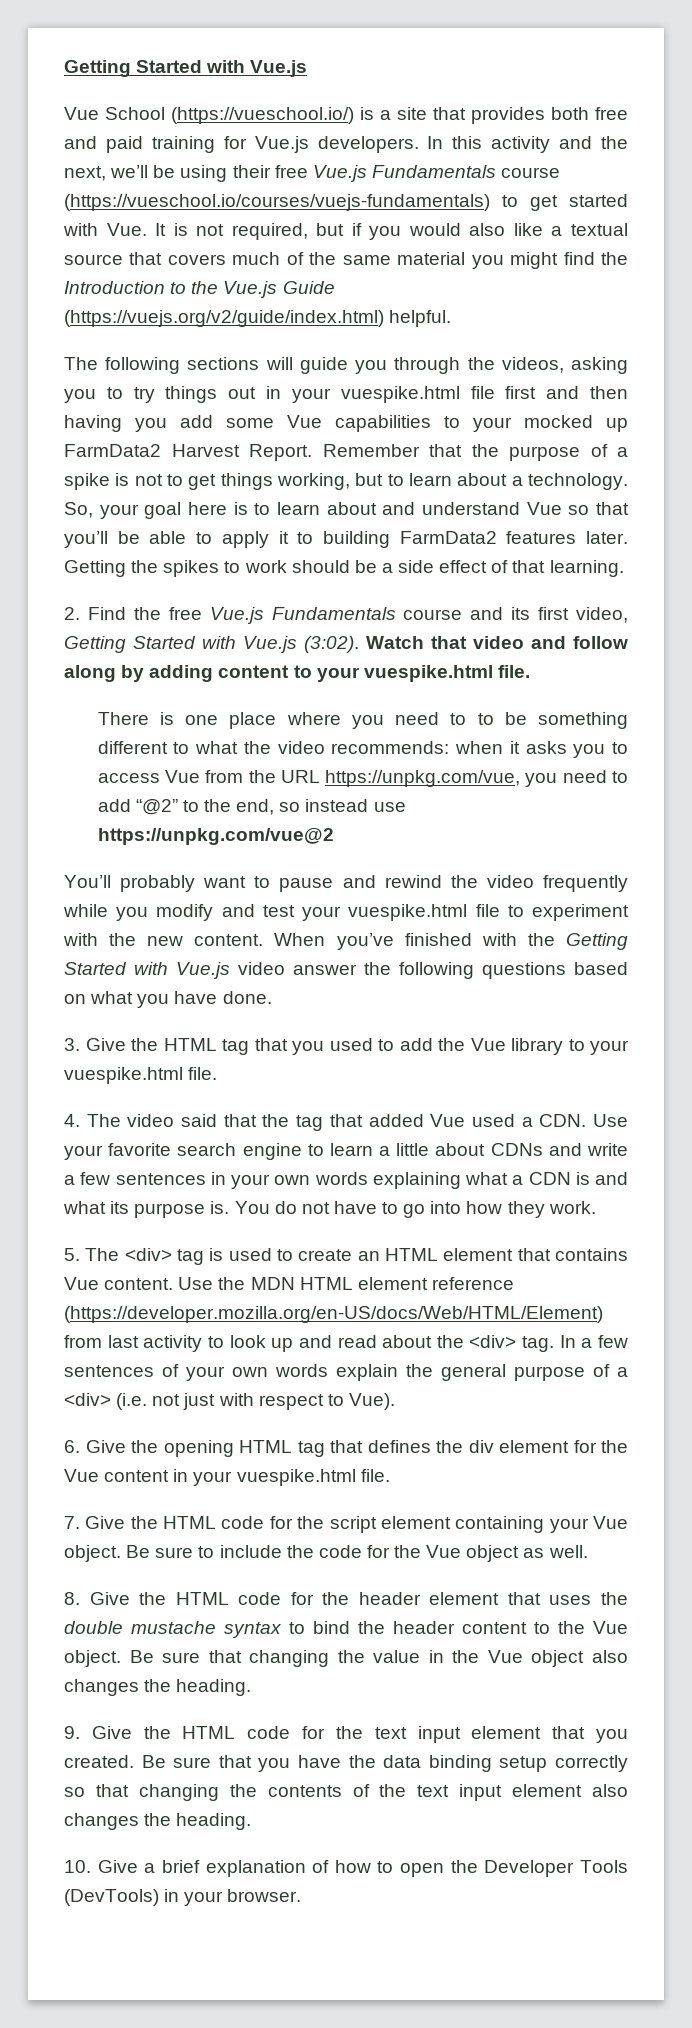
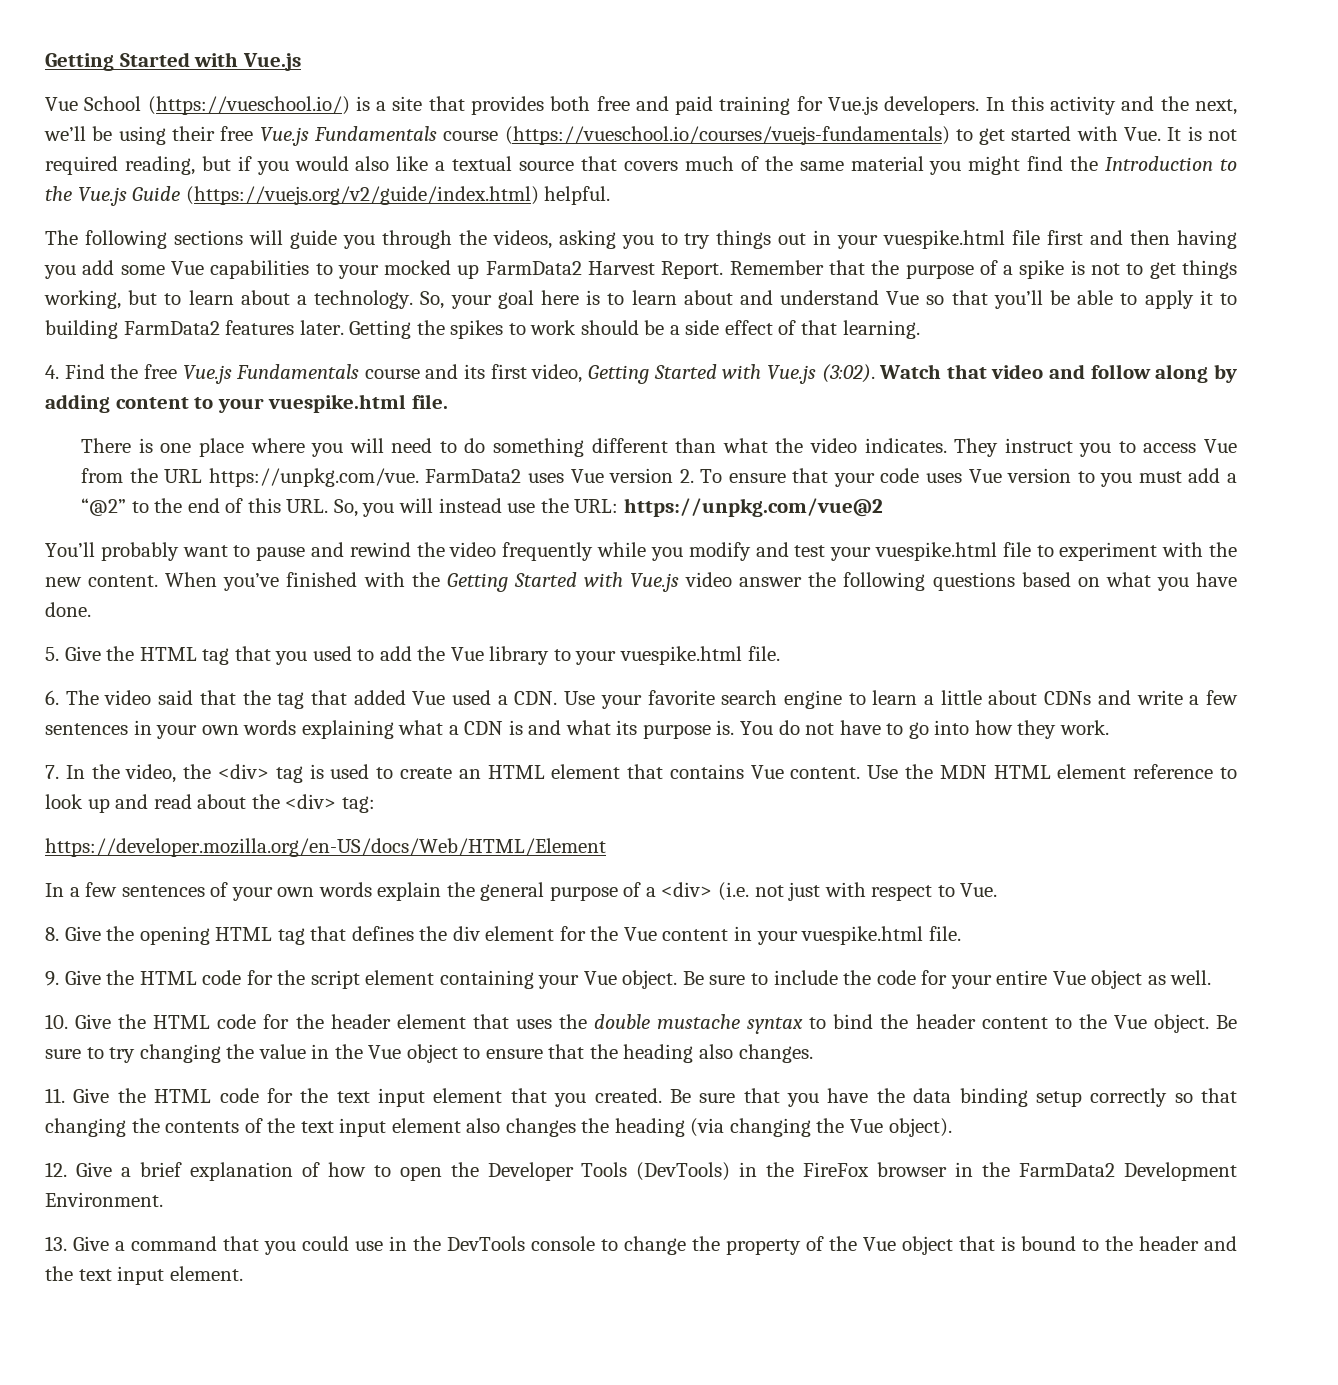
[231,223,308,240] required, -> [45,156,195,175] required reading,
[64,607,80,620] 2. -> [45,365,59,379] 4.
[395,712,527,725] need to to be -> [349,438,486,453] will need to do
[173,742,190,754] to -> [675,438,717,453] than
[331,741,567,754] recommends: when it asks -> [864,438,1073,457] indicates. They instruct
[325,770,628,787] [97,799,406,815] https://unpkg.com/vue, you need to add “@2” to the end, so instead use -> [208,468,1238,487] [81,498,619,517] https://unpkg.com/vue. FarmData2 uses Vue version 2. To ensure that your code uses Vue version to you must add a “@2” to the end of this URL. So, you will instead use the URL:
[64,1038,80,1051] 3. -> [45,647,59,661] 5.
[64,1114,80,1127] 4. -> [45,690,59,705] 6.
[64,1248,120,1261] 5. The -> [45,764,212,783] 7. In the video, the
[64,1306,603,1323] [64,1335,203,1352] (https://developer.mozilla.org/en-US/docs/Web/HTML/Element) from last activity -> (1214, 771) none
[522,1336,555,1352] tag. -> [341,796,375,813] [45,838,606,857] tag: // https://developer.mozilla.org/en-US/docs/Web/HTML/Element //
[348,1393,395,1410] [64,1440,80,1453] Vue). // 6. -> [960,883,998,897] [45,927,59,941] Vue. // 8.
[64,1516,80,1529] 7. -> [45,971,59,986] 9.
[394,1545,422,1558] the -> [950,970,1048,989] your entire
[64,1592,80,1605] 8. -> [45,1014,68,1029] 10.
[208,1650,242,1663] that -> [86,1047,136,1063] to try
[592,1650,628,1663] [64,1679,252,1696] [64,1726,80,1739] also changes the heading. // 9. -> [463,1044,813,1063] [45,1088,65,1103] to ensure that the heading also changes. // 11.
[176,1813,252,1830] [64,1860,91,1873] heading. // 10. -> [614,1118,952,1137] [45,1162,67,1177] heading (via changing the Vue object). // 12.
[184,1889,302,1906] your browser. -> [766,1162,1238,1181] [45,1192,163,1207] [45,1236,1237,1255] [45,1266,243,1285] the FireFox browser in the FarmData2 Development Environment. // 13. Give a command that you could use in the DevTools console to change the property of the Vue object that is bound to the header and the text input element.

